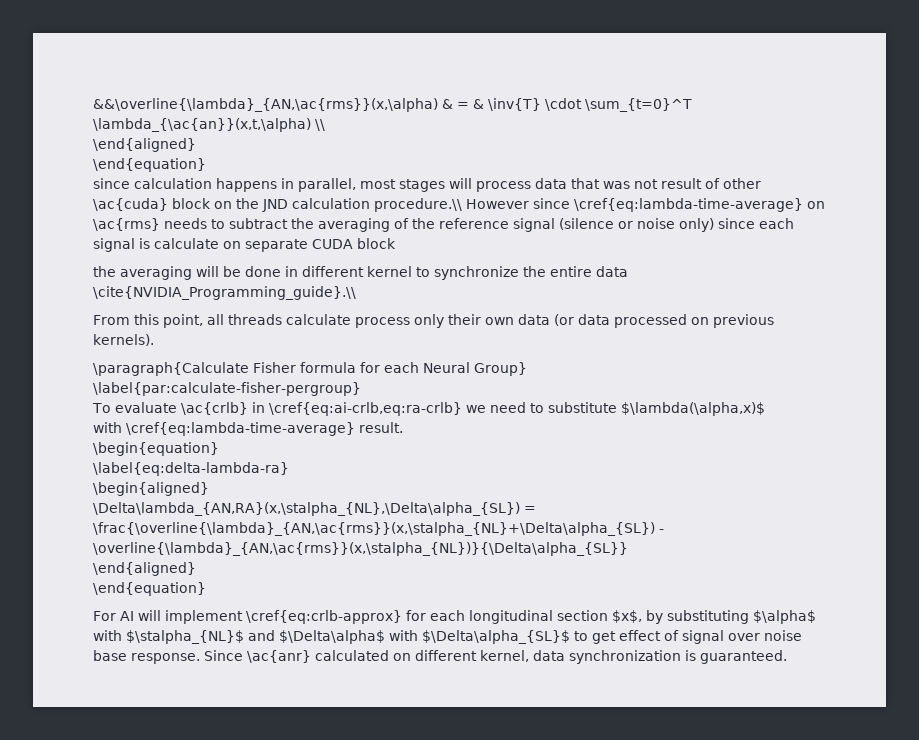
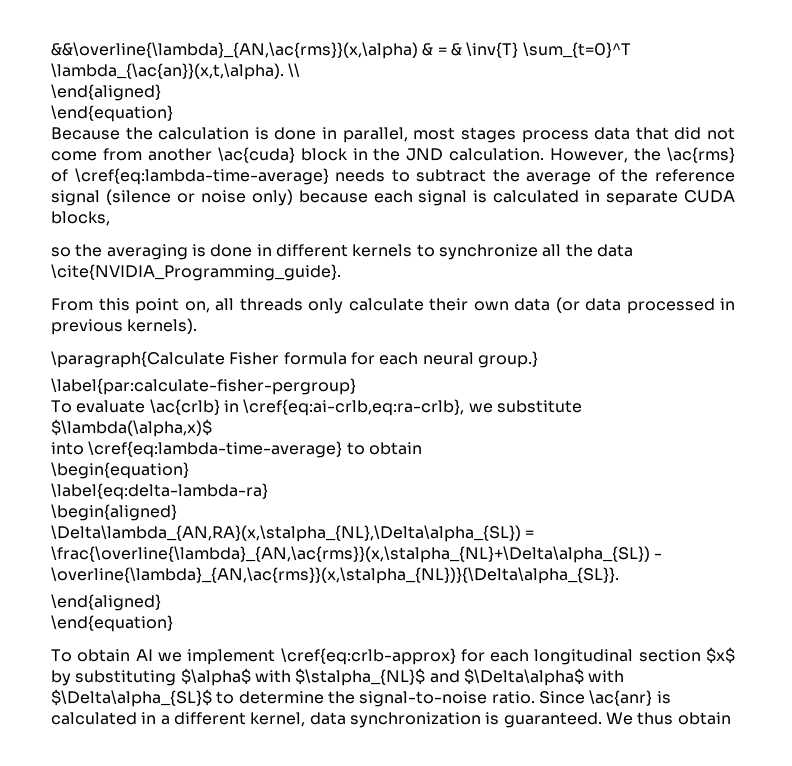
[545,98,692,112] [93,118,311,132] \cdot \sum_{t=0}^T \lambda_{\ac{an}}(x,t,\alpha) -> [522,42,631,58] [51,63,284,80] \sum_{t=0}^T \lambda_{\ac{an}}(x,t,\alpha).
[93,178,277,192] since calculation happens -> [51,127,317,140] Because the calculation is done
[449,178,472,189] will -> (516, 135) none
[603,178,761,189] was not result of other -> [674,127,736,140] [51,148,212,161] did not come from another
[214,201,232,209] on -> [352,148,368,160] in
[292,198,825,212] [93,218,160,231] calculation procedure.\\ However since \cref{eq:lambda-time-average} on \ac{rms} -> [449,147,735,163] [51,168,329,185] calculation. However, the \ac{rms} of \cref{eq:lambda-time-average}
[318,218,390,232] averaging -> [526,172,592,185] average
[718,218,755,229] since -> [298,190,368,203] because
[154,238,396,252] [93,266,241,280] calculate on separate CUDA block // the averaging will be -> [493,190,735,206] [51,211,110,226] [51,244,206,260] calculated in separate CUDA blocks, // so the averaging is
[367,266,412,277] kernel -> [352,244,413,257] kernels
[523,266,628,277] [93,286,356,300] [93,314,444,328] the entire data \cite{NVIDIA_Programming_guide}.\\ // From this point, all threads calculate process only -> [542,244,633,257] [51,264,341,281] [51,298,424,314] all the data \cite{NVIDIA_Programming_guide}. // From this point on, all threads only calculate
[690,317,709,325] on -> [720,298,735,310] in
[422,362,527,376] Neural Group} -> [422,351,538,368] neural group.}
[268,402,765,416] [93,422,403,436] \cref{eq:ai-crlb,eq:ra-crlb} we need to substitute $\lambda(\alpha,x)$ // with \cref{eq:lambda-time-average} result. -> [243,399,582,416] [51,419,212,437] [51,441,422,458] \cref{eq:ai-crlb,eq:ra-crlb}, we substitute $\lambda(\alpha,x)$ // into \cref{eq:lambda-time-average} to obtain
[93,542,628,556] [93,562,196,576] [93,582,206,596] [93,610,161,621] \overline{\lambda}_{AN,\ac{rms}}(x,\stalpha_{NL})}{\Delta\alpha_{SL}} // \end{aligned} // \end{equation} // For AI will -> [51,567,619,584] [51,594,161,611] [51,615,173,632] [51,649,182,662] \overline{\lambda}_{AN,\ac{rms}}(x,\stalpha_{NL})}{\Delta\alpha_{SL}}. // \end{aligned} // \end{equation} // To obtain AI we
[612,610,642,623] $x$, -> [706,647,735,664] $x$
[592,630,802,644] [93,650,411,664] get effect of signal over noise base response. Since \ac{anr} calculated on -> [238,690,671,707] [51,712,170,725] determine the signal-to-noise ratio. Since \ac{anr} is calculated in a
(787, 657) none -> [605,712,731,725] We thus obtain

